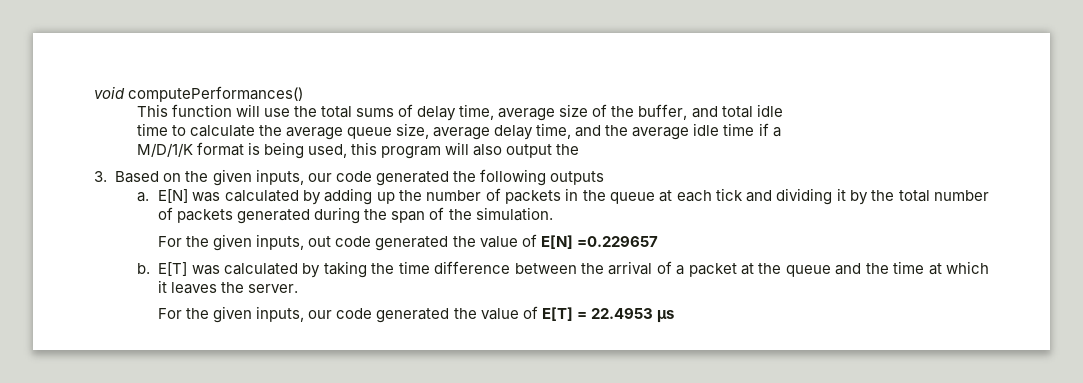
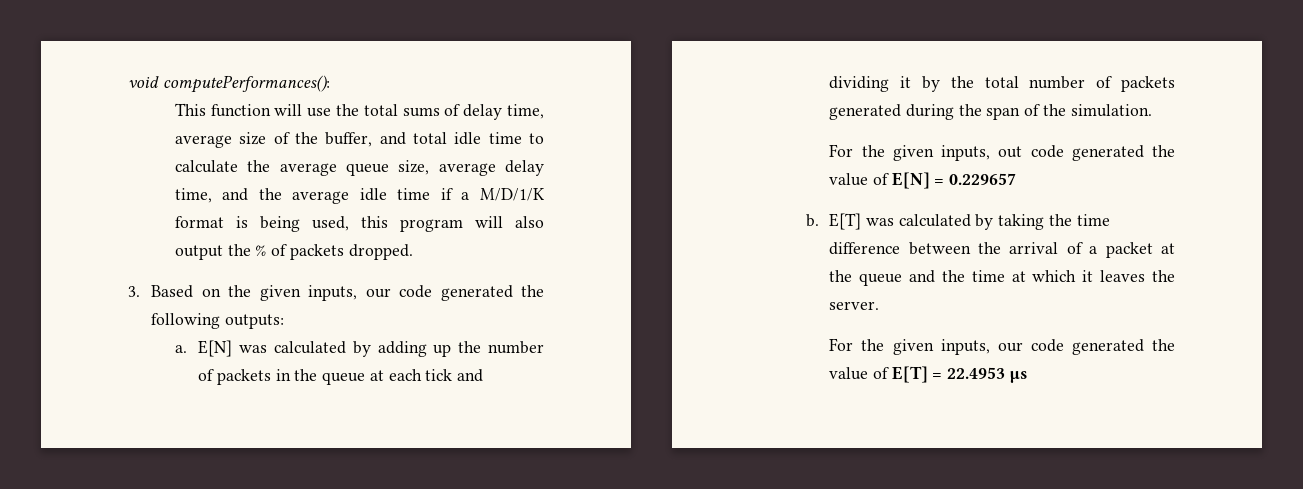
[128,86,304,102] computePerformances() -> [162,75,330,93] computePerformances():
(783, 110) // -> (482, 138) none
(781, 132) // -> (470, 196) none
(580, 149) none -> [255,244,413,260] % of packets dropped.
[549,171,604,185] outputs -> [225,314,285,329] outputs:
[576,236,658,247] =0.229657 -> [934,173,1017,185] = 0.229657

